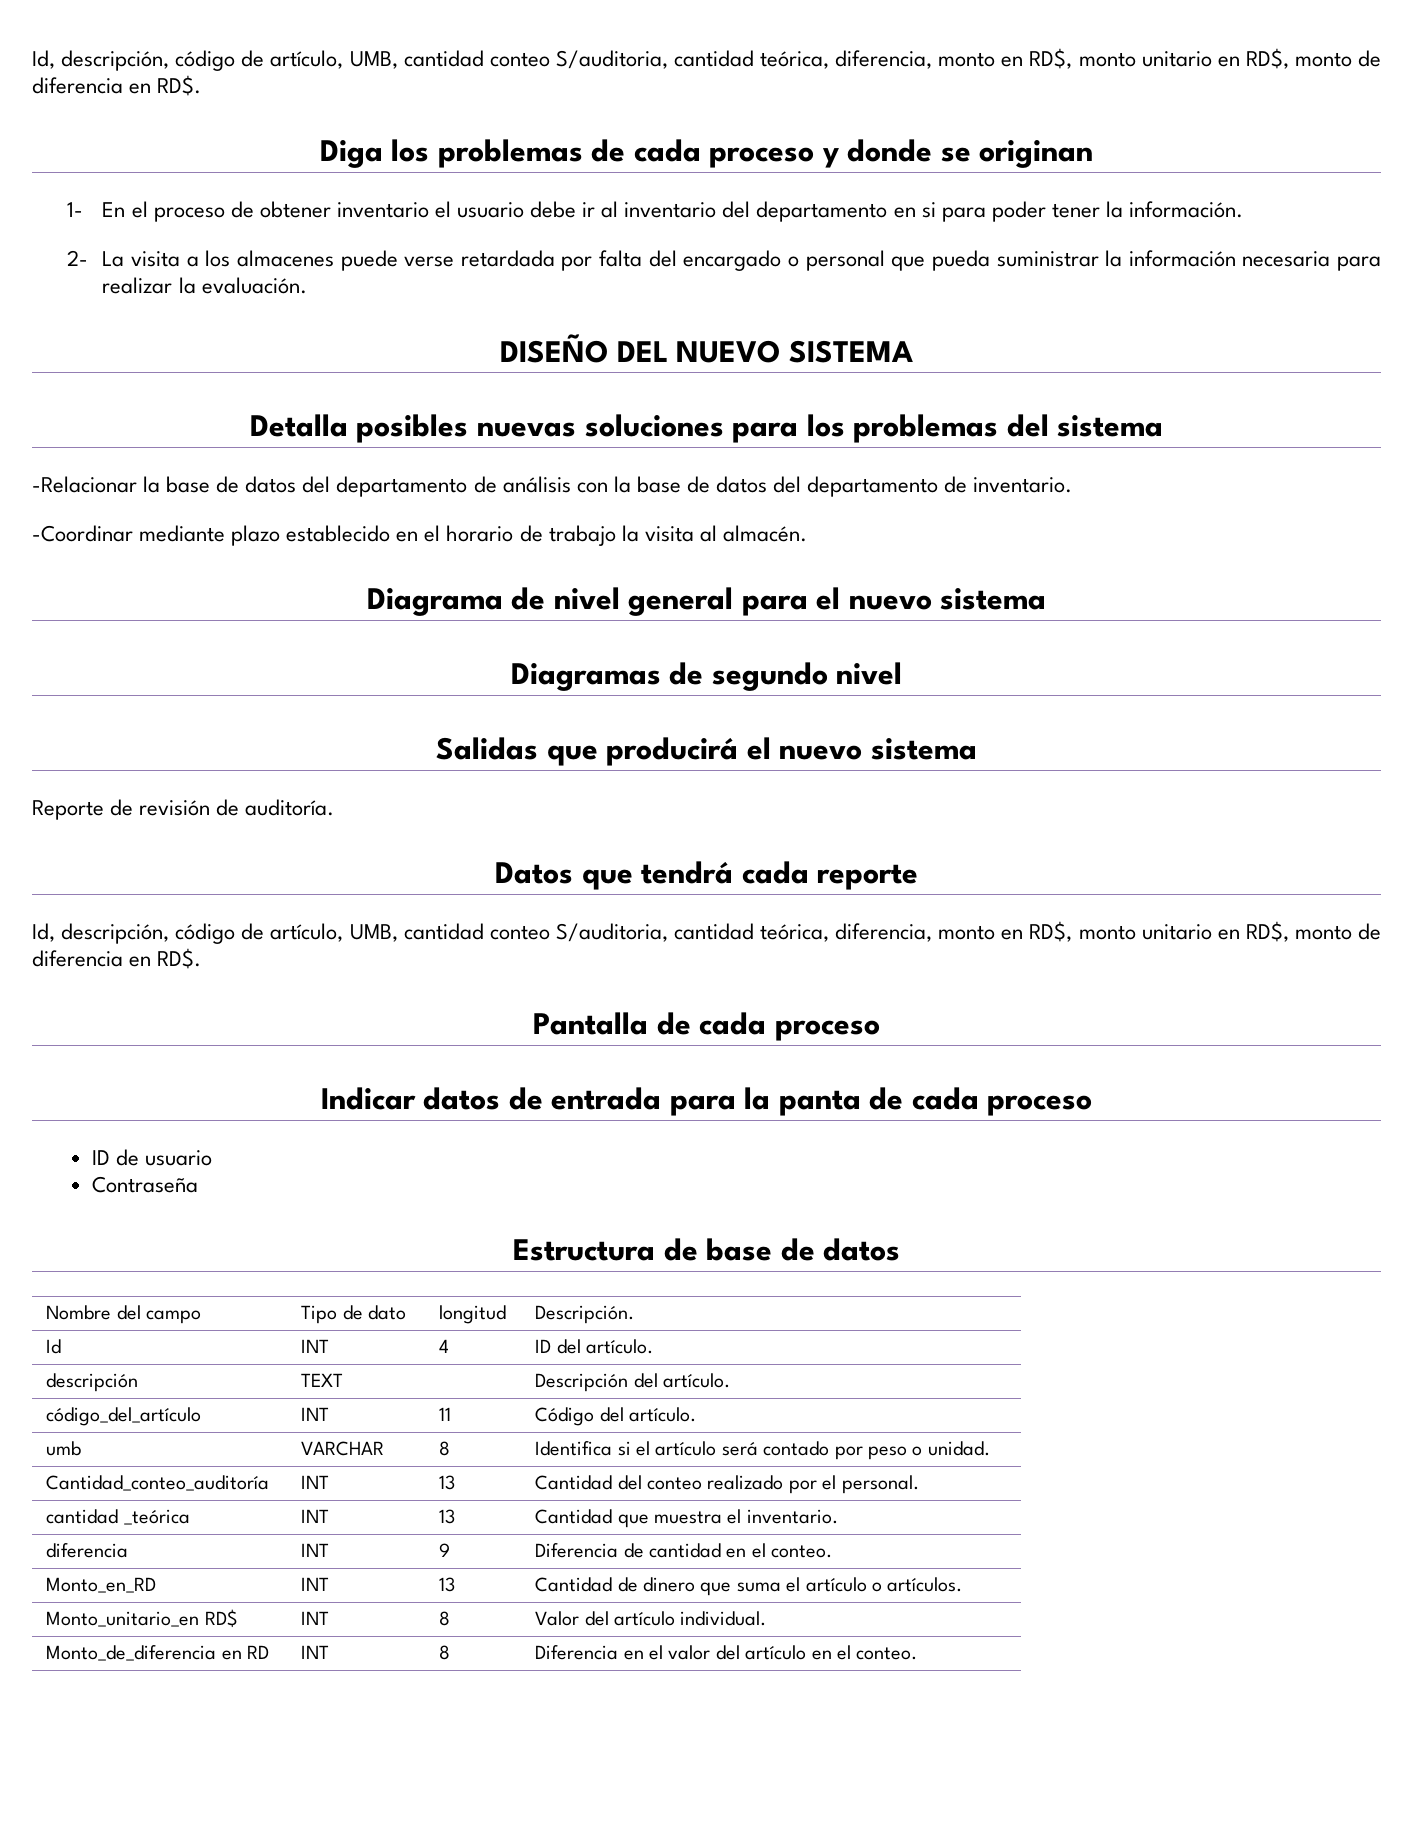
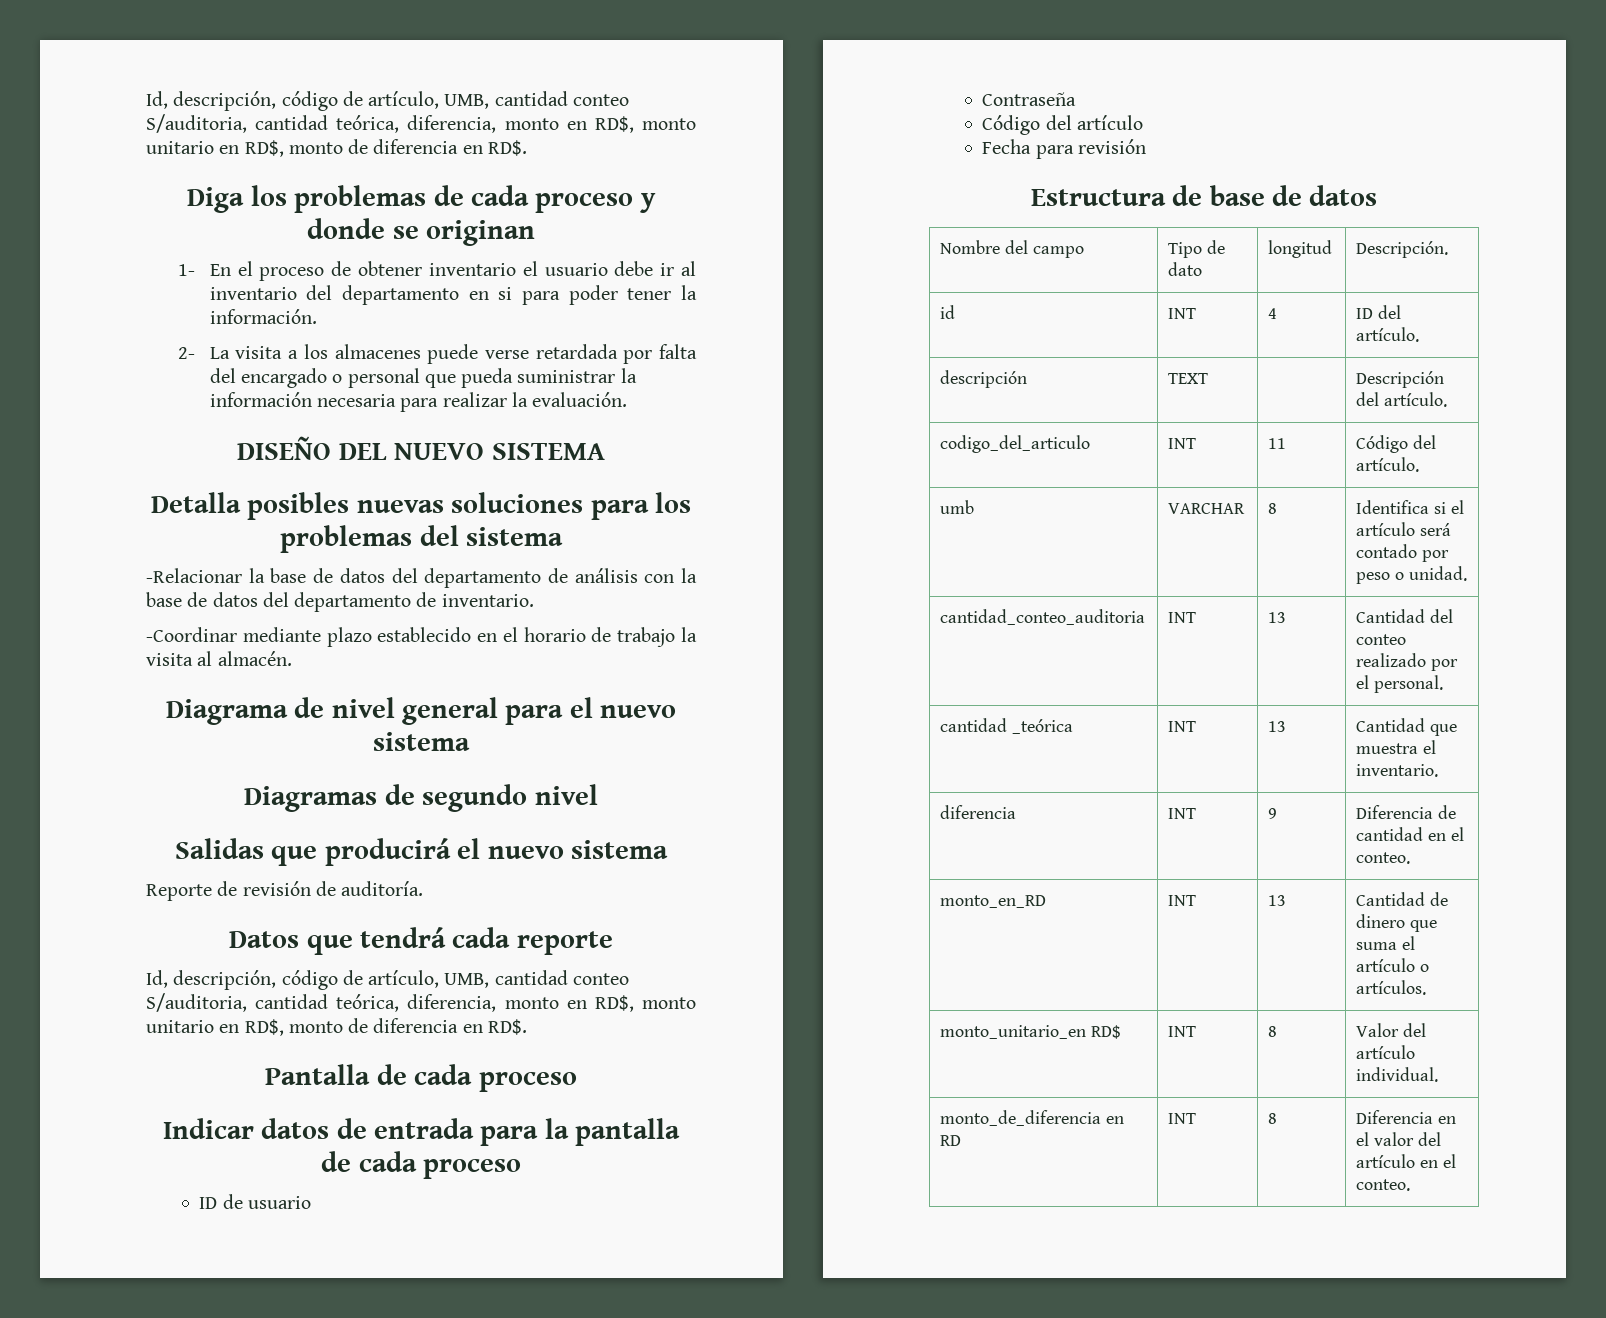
[778,1090,861,1116] panta -> [575,1118,681,1146] pantalla
(198, 1184) none -> [982,115,1143,135] [982,139,1146,159] // Código del artículo // Fecha para revisión
[46,1339,62,1354] Id -> [940,305,956,319] id
[46,1407,202,1426] código_del_artículo -> [940,435,1091,453] codigo_del_articulo
[46,1475,270,1491] Cantidad_conteo_auditoría -> [940,609,1146,625] cantidad_conteo_auditoria
[46,1577,157,1593] Monto_en_RD -> [940,895,1047,908] monto_en_RD
[46,1611,200,1627] Monto_unitario_en -> [940,1025,1087,1039] monto_unitario_en
[46,1645,217,1661] Monto_de_diferencia -> [940,1110,1102,1126] monto_de_diferencia

